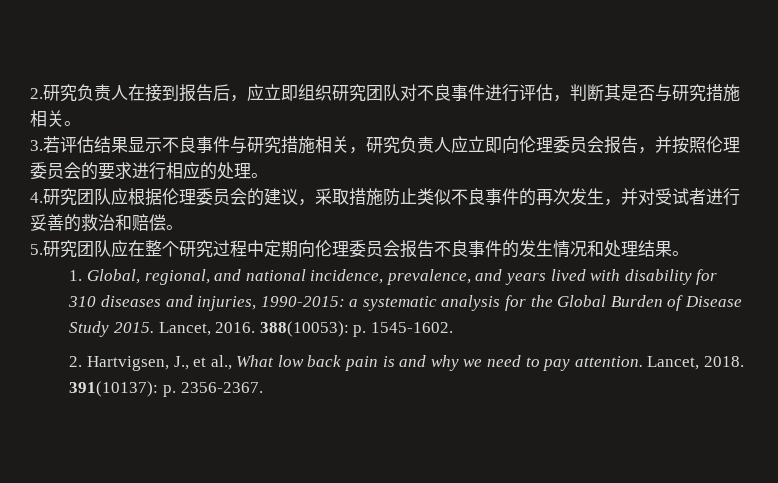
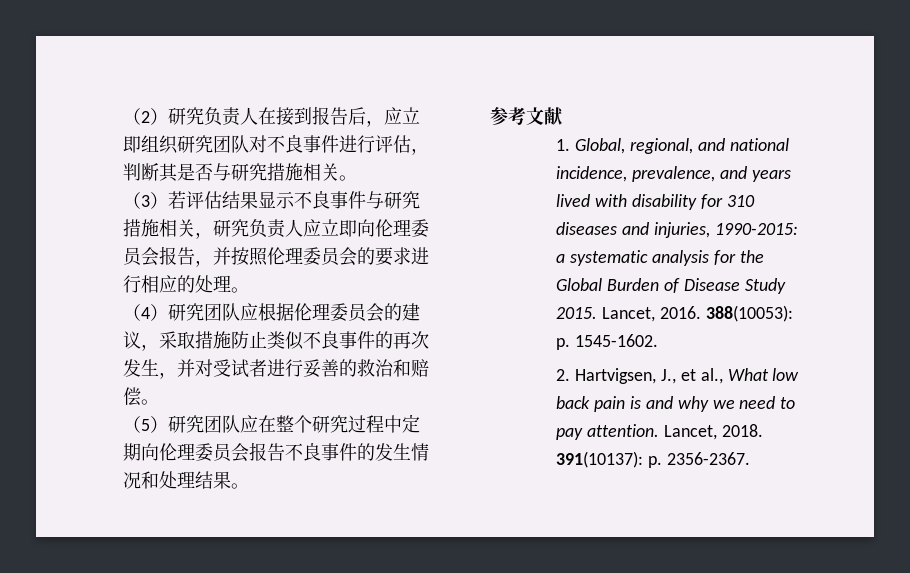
[30,88,43,99] 2. -> [123,108,168,125] （2）
[30,140,43,151] 3. -> [123,192,168,209] （3）
[30,192,43,203] 4. -> [123,304,168,321] （4）
[30,244,43,255] 5. -> [123,416,168,433] （5）
(689, 253) none -> [490,107,563,125] // 参考文献

